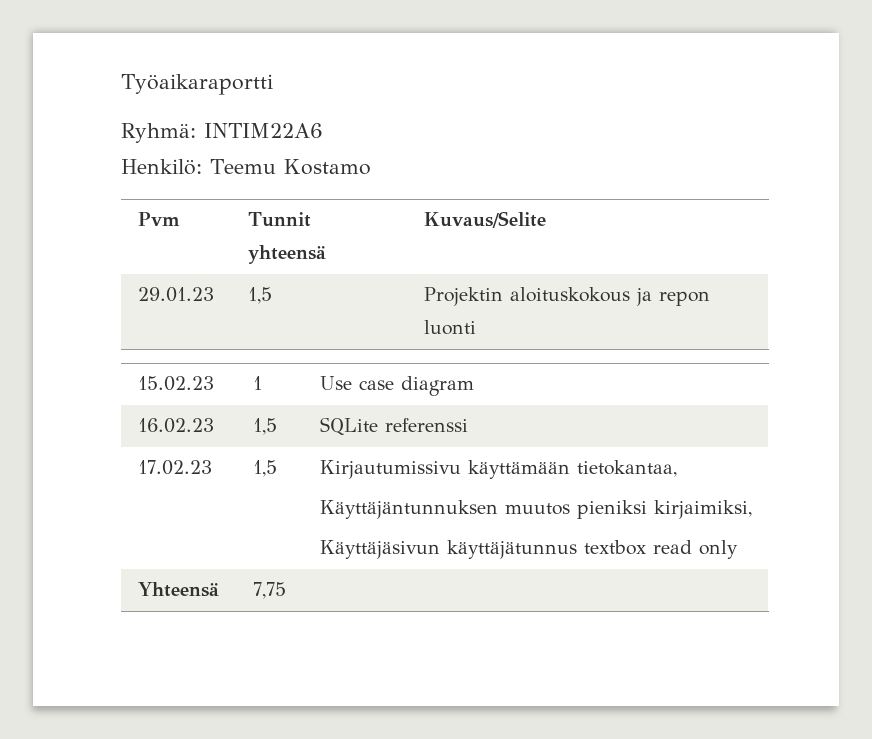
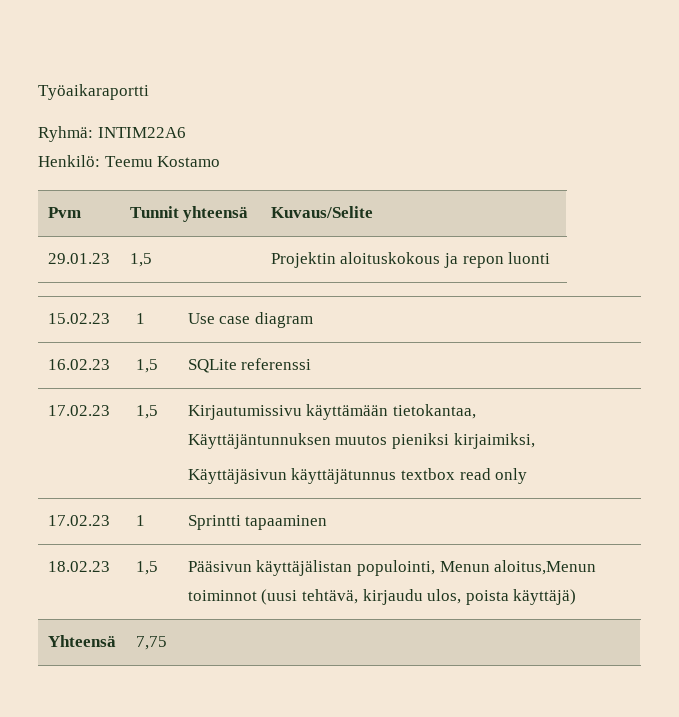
(738, 549) none -> [47,515,110,526] [135,515,145,526] [187,515,328,530] [47,561,110,572] [135,561,158,575] [187,560,597,576] [187,589,577,605] // 17.02.23 | 1 | Sprintti tapaaminen // 18.02.23 | 1,5 | Pääsivun käyttäjälistan populointi, Menun aloitus,Menun toiminnot (uusi tehtävä, kirjaudu ulos, poista käyttäjä)

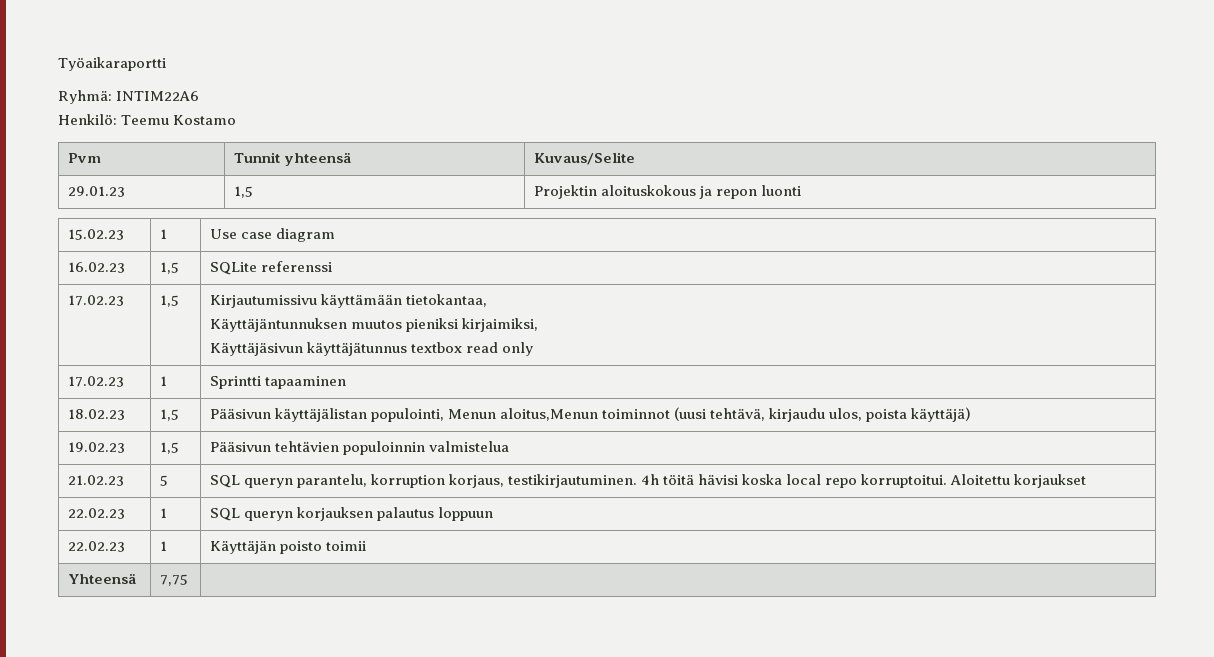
(577, 597) none -> [67,442,125,453] [159,442,179,454] [209,441,509,455] [67,475,124,486] [159,475,168,486] [209,474,1087,488] [67,508,125,519] [159,508,167,518] [209,507,493,521] [67,541,125,552] [159,541,167,551] [209,540,366,554] // 19.02.23 | 1,5 | Pääsivun tehtävien populoinnin valmistelua // 21.02.23 | 5 | SQL queryn parantelu, korruption korjaus, testikirjautuminen. 4h töitä hävisi koska local repo korruptoitui. Aloitettu korjaukset // 22.02.23 | 1 | SQL queryn korjauksen palautus loppuun // 22.02.23 | 1 | Käyttäjän poisto toimii

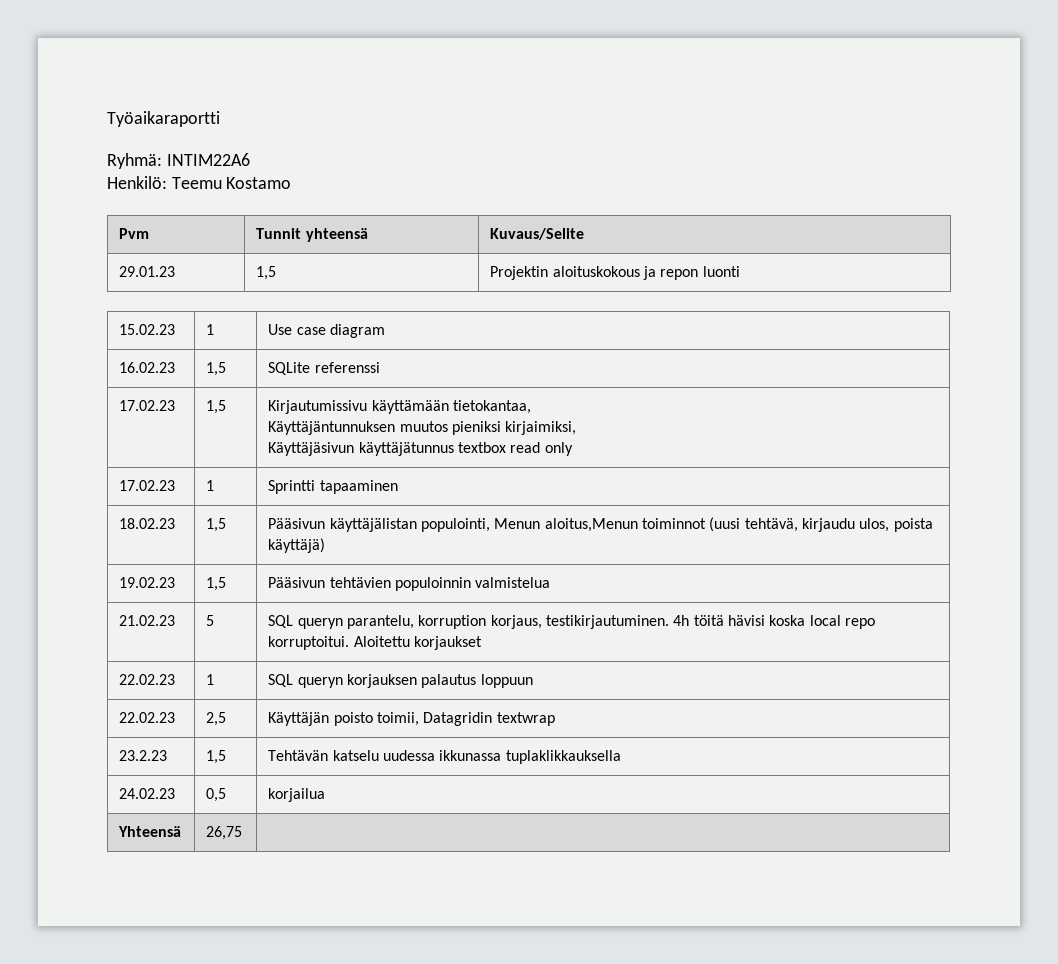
[159,541,167,551] 1 -> [206,712,227,726] 2,5
[325,541,366,551] toimii -> [377,712,555,726] [119,750,168,761] [206,750,227,764] [268,750,621,764] [119,788,176,799] [206,788,227,802] [268,788,326,802] toimii, Datagridin textwrap // 23.2.23 | 1,5 | Tehtävän katselu uudessa ikkunassa tuplaklikkauksella // 24.02.23 | 0,5 | korjailua
[159,574,188,586] 7,75 -> [206,826,243,840] 26,75

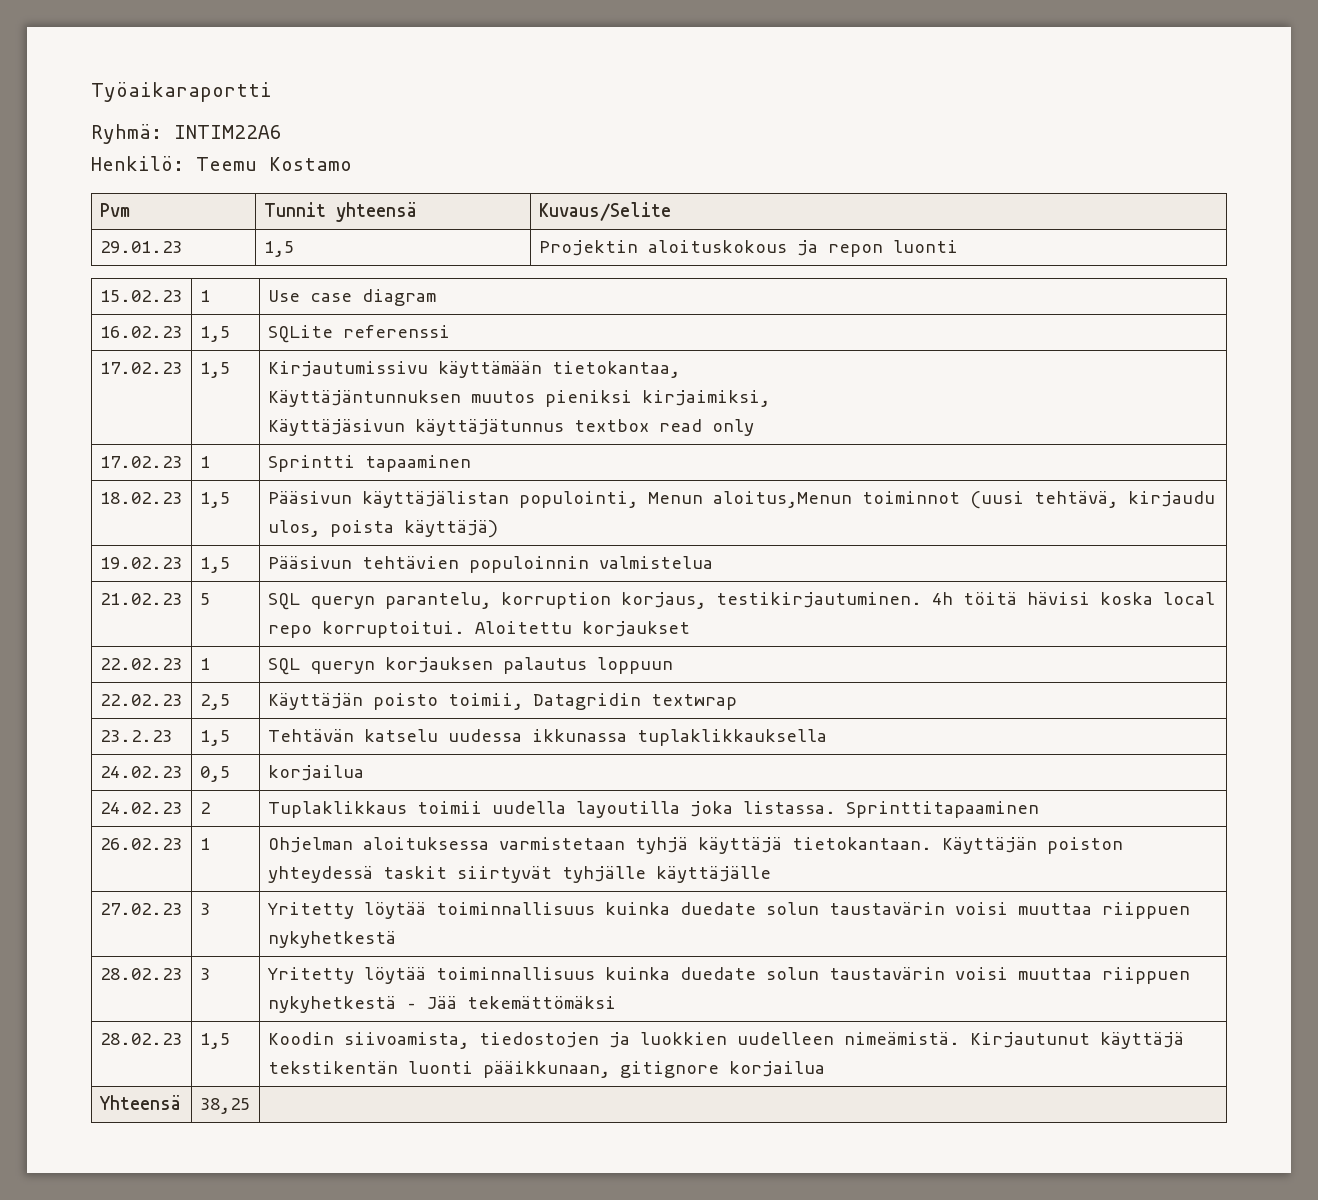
(326, 795) none -> [99,802,182,814] [199,802,210,814] [267,801,1039,818] [99,838,182,850] [199,838,210,850] [267,837,1123,854] [267,866,771,883] [99,903,182,915] [199,903,210,915] [266,902,1190,919] [267,931,396,948] [99,968,182,980] [199,968,210,980] [266,967,1190,984] [267,996,616,1013] [99,1033,182,1045] [199,1033,230,1049] [267,1032,1184,1049] [267,1061,825,1078] // 24.02.23 | 2 | Tuplaklikkaus toimii uudella layoutilla joka listassa. Sprinttitapaaminen // 26.02.23 | 1 | Ohjelman aloituksessa varmistetaan tyhjä käyttäjä tietokantaan. Käyttäjän poiston yhteydessä taskit siirtyvät tyhjälle käyttäjälle // 27.02.23 | 3 | Yritetty löytää toiminnallisuus kuinka duedate solun taustavärin voisi muuttaa riippuen nykyhetkestä // 28.02.23 | 3 | Yritetty löytää toiminnallisuus kuinka duedate solun taustavärin voisi muuttaa riippuen nykyhetkestä – Jää tekemättömäksi // 28.02.23 | 1,5 | Koodin siivoamista, tiedostojen ja luokkien uudelleen nimeämistä. Kirjautunut käyttäjä tekstikentän luonti pääikkunaan, gitignore korjailua
[206,826,243,840] 26,75 -> [199,1098,250,1114] 38,25

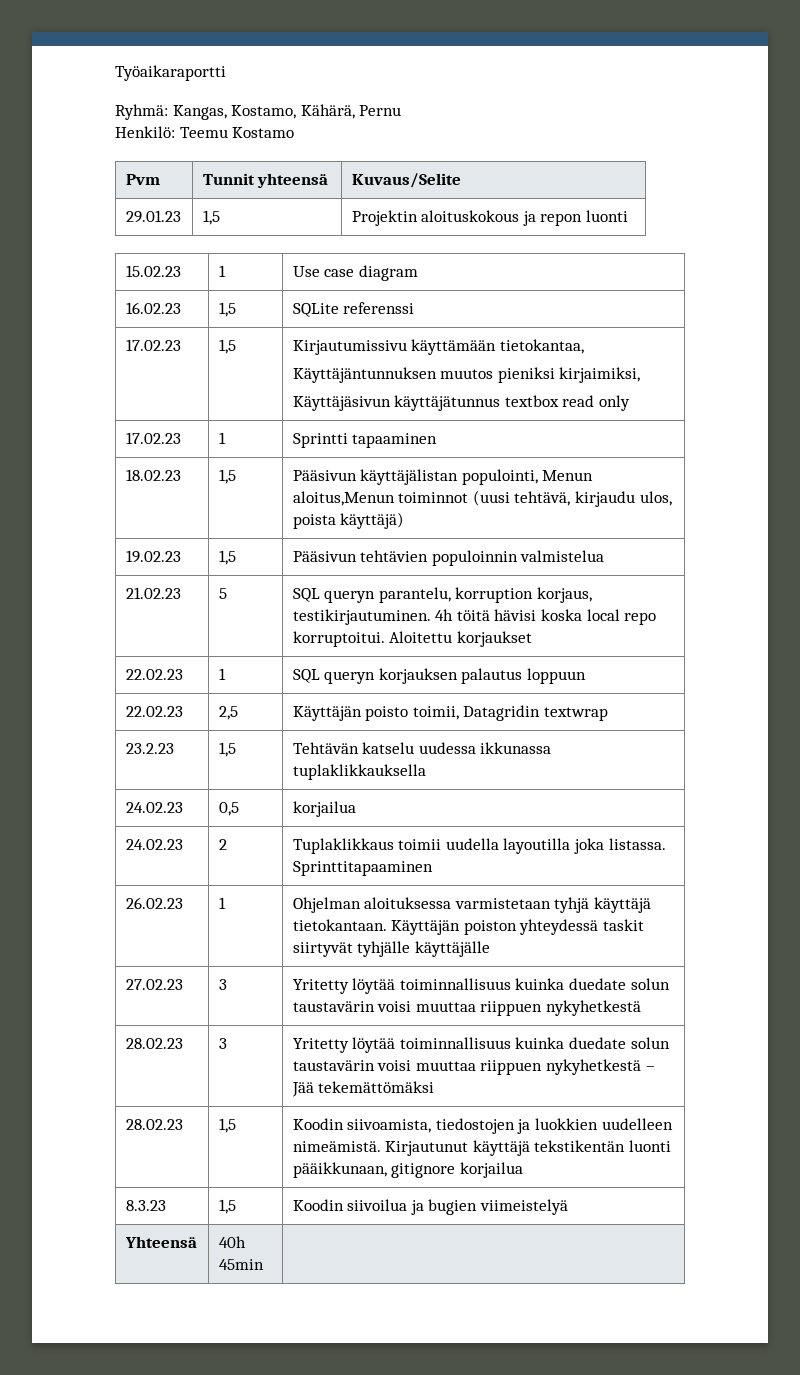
[174,125,282,139] INTIM22A6 -> [172,104,402,120] Kangas, Kostamo, Kähärä, Pernu
(825, 1069) none -> [125,1200,166,1211] [218,1199,236,1214] [292,1199,569,1215] // 8.3.23 | 1,5 | Koodin siivoilua ja bugien viimeistelyä
[199,1098,250,1114] 38,25 -> [218,1236,246,1248] [218,1259,264,1270] 40h 45min

